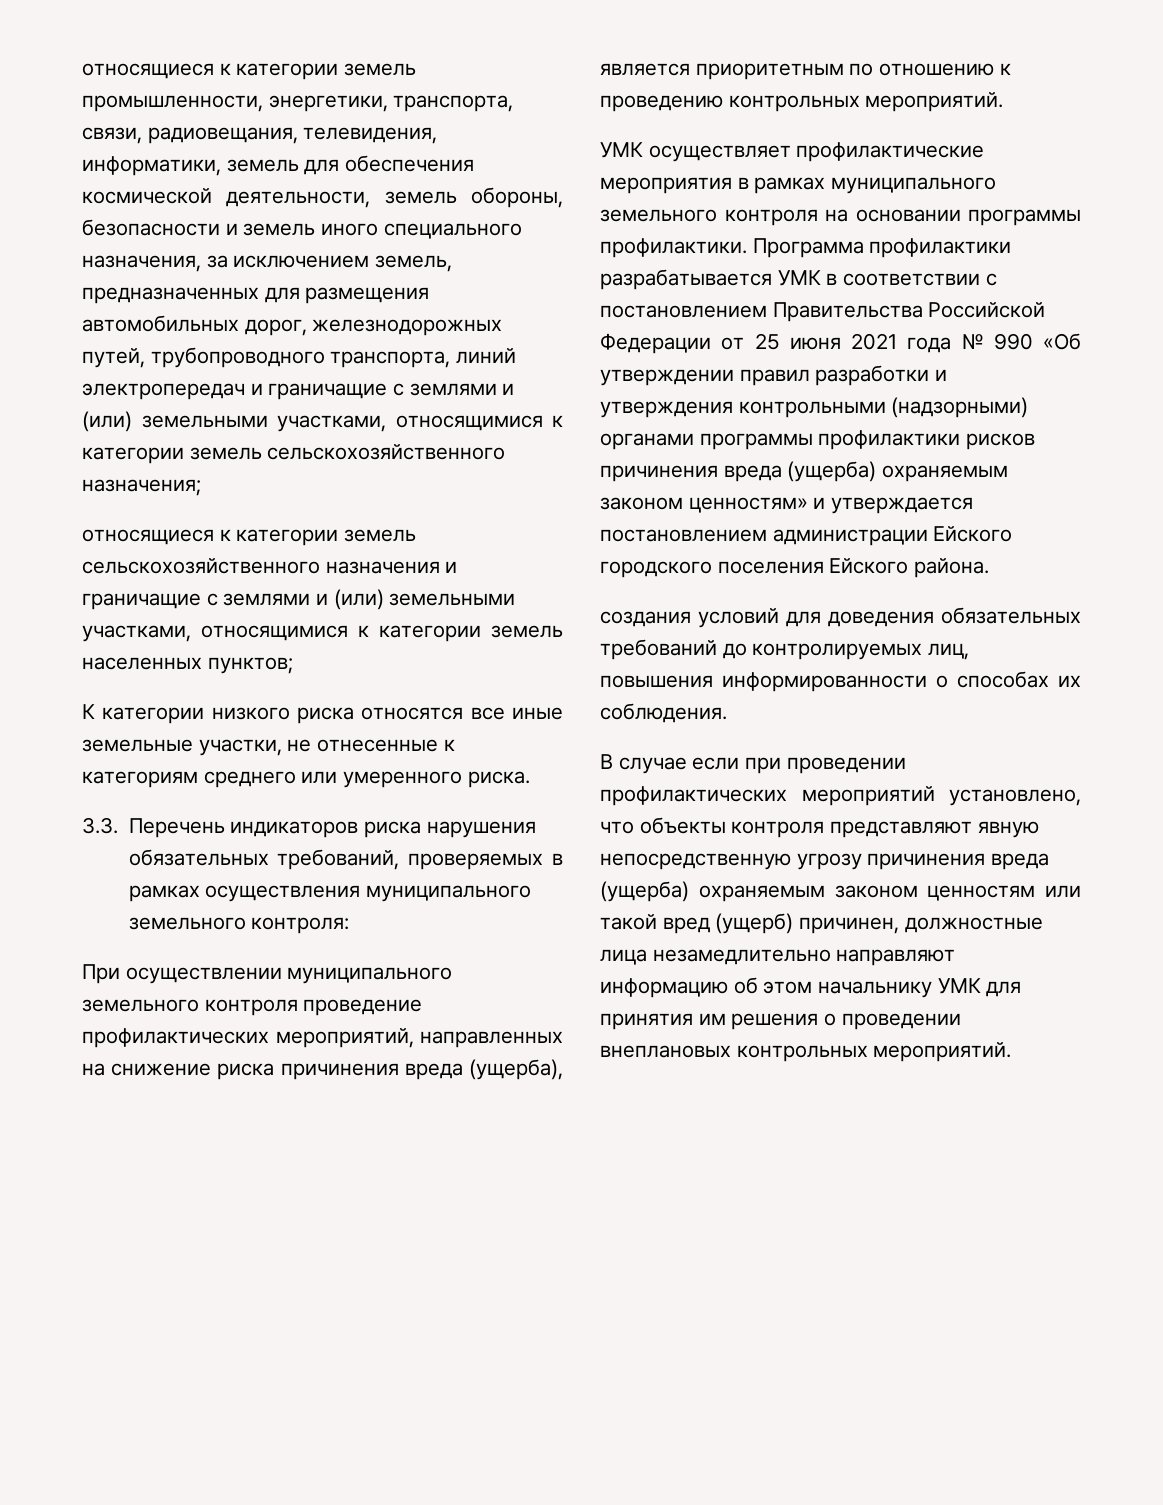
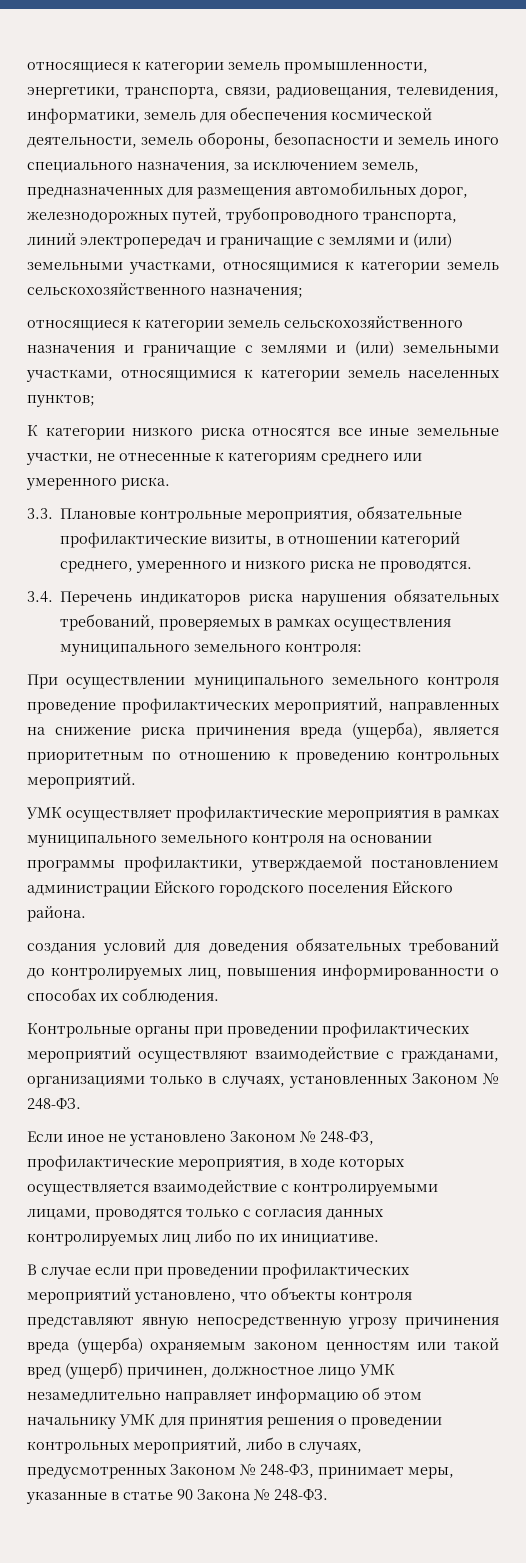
(118, 825) none -> [60,506,463,523] [60,532,461,548] [60,560,473,573] [27,591,53,603] Плановые контрольные мероприятия, обязательные профилактические визиты, в отношении категорий среднего, умеренного и низкого риска не проводятся. // 3.4.
[600,238,1012,258] [600,269,997,290] [600,302,1046,322] [600,333,1081,354] [600,365,948,386] [600,397,1029,418] [600,430,1036,450] [600,461,1009,482] [600,497,974,514] профилактики. Программа профилактики разрабатывается УМК в соответствии с постановлением Правительства Российской Федерации от 25 июня 2021 года № 990 «Об утверждении правил разработки и утверждения контрольными (надзорными) органами программы профилактики рисков причинения вреда (ущерба) охраняемым законом ценностям» и утверждается -> [124,856,362,872] профилактики, утверждаемой
(727, 713) none -> [27,1022,470,1038] [27,1047,499,1063] [27,1073,500,1088] [27,1098,81,1110] [27,1131,374,1146] [27,1155,405,1171] [27,1180,438,1196] [27,1208,384,1221] [27,1229,379,1246] // Контрольные органы при проведении профилактических мероприятий осуществляют взаимодействие с гражданами, организациями только в случаях, установленных Законом № 248-ФЗ. // Если иное не установлено Законом № 248-ФЗ, профилактические мероприятия, в ходе которых осуществляется взаимодействие с контролируемыми лицами, проводятся только с согласия данных контролируемых лиц либо по их инициативе.
[904,917,1043,933] [600,949,956,966] должностные лица незамедлительно направляют -> [212,1364,395,1378] [27,1392,252,1404] должностное лицо УМК незамедлительно направляет
[698,1013,726,1025] им -> (263, 1423) none
[600,1042,1012,1062] внеплановых контрольных мероприятий. -> [27,1437,362,1454] [27,1464,454,1479] [26,1489,328,1504] контрольных мероприятий, либо в случаях, предусмотренных Законом № 248-ФЗ, принимает меры, указанные в статье 90 Закона № 248-ФЗ.

